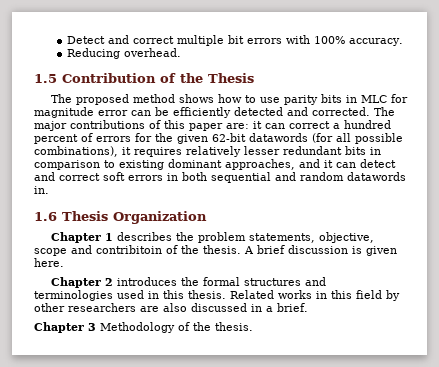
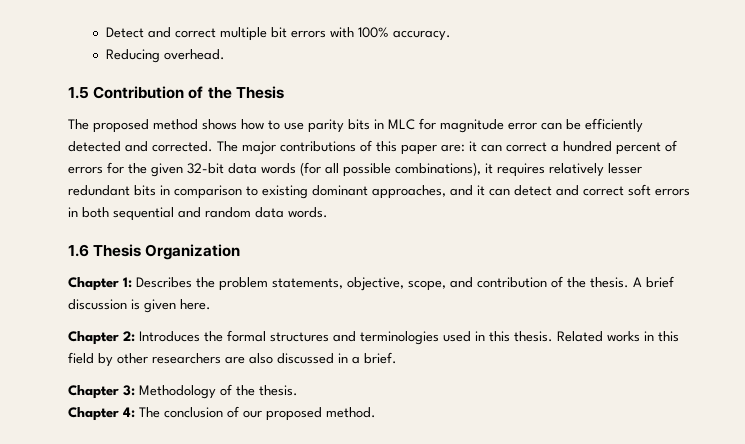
[212,133,308,142] 62-bit datawords -> [187,163,296,174] 32-bit data words
[347,172,406,181] [34,186,49,194] datawords in. -> [255,207,328,218] data words.
[105,232,173,241] 1 describes -> [123,277,192,288] 1: Describes
[34,245,162,256] scope and contribitoin -> [408,277,547,291] scope, and contribution
[105,277,178,286] 2 introduces -> [123,331,200,342] 2: Introduces
[88,323,96,331] 3 -> [123,385,135,396] 3:
(253, 326) none -> [68,406,376,421] // Chapter 4: The conclusion of our proposed method.

